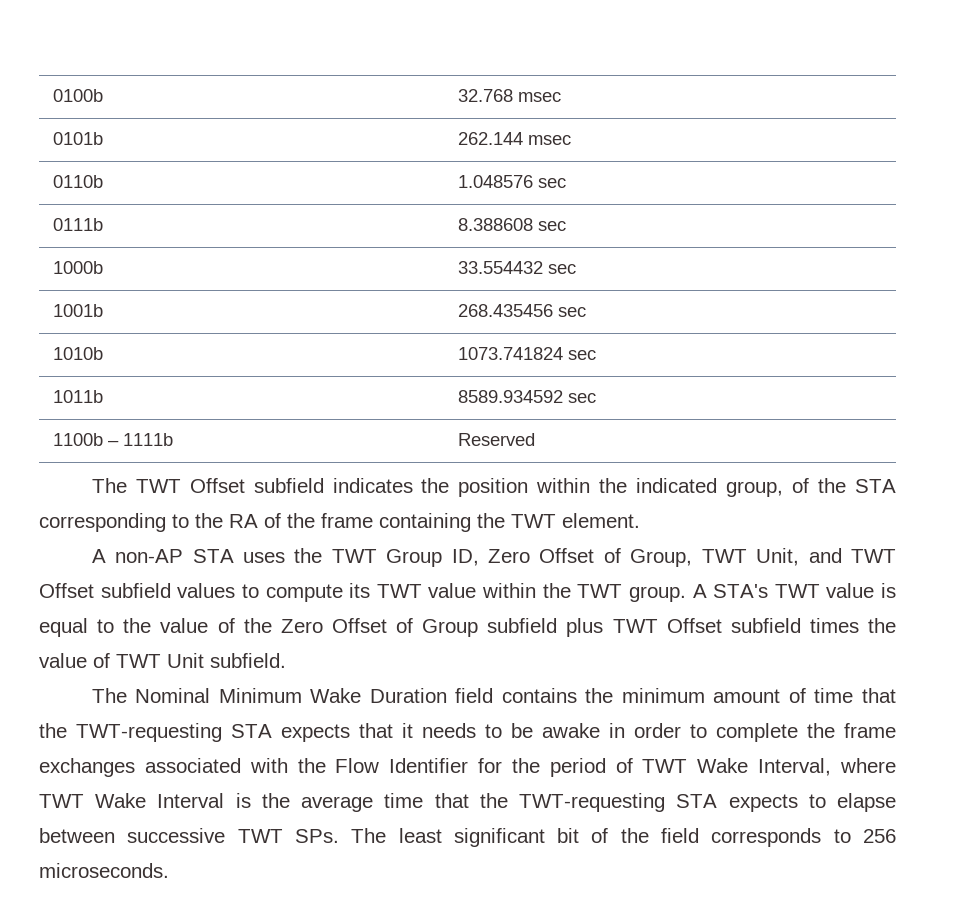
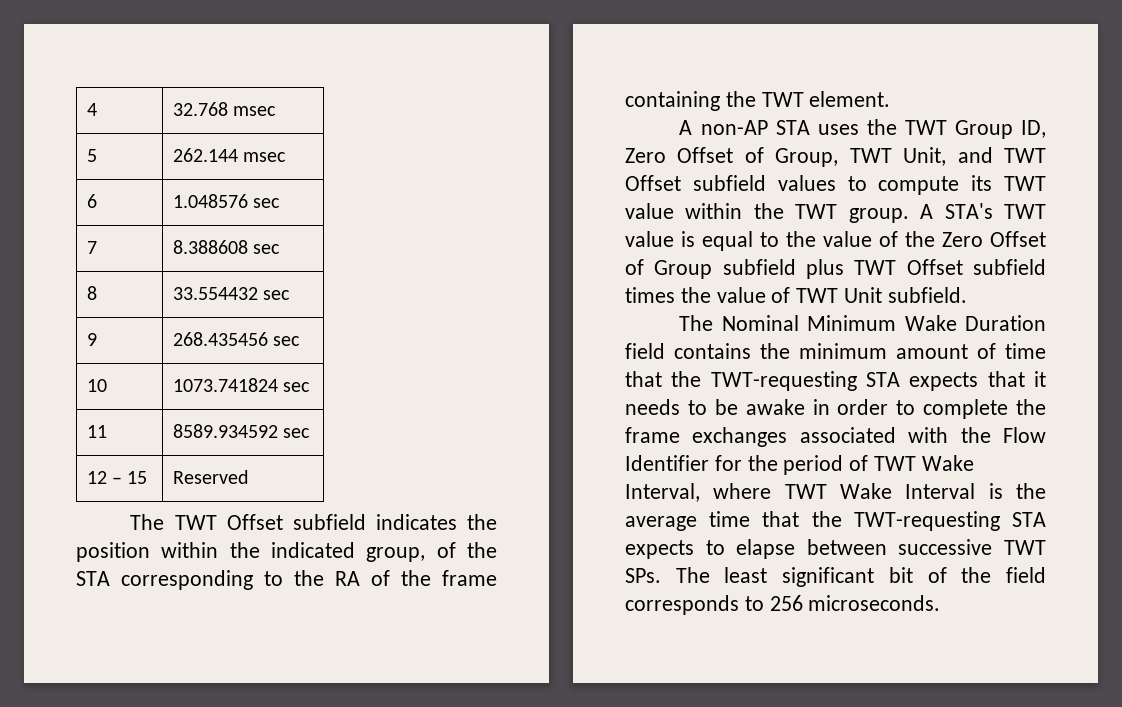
[52,89,103,102] 0100b -> [86,103,97,116] 4
[52,132,103,145] 0101b -> [86,149,97,162] 5
[52,175,103,188] 0110b -> [86,194,97,208] 6
[52,218,103,231] 0111b -> [86,241,97,254] 7
[52,261,103,274] 1000b -> [86,286,97,300] 8
[52,304,103,317] 1001b -> [86,333,97,346] 9
[52,347,103,360] 1010b -> [86,379,107,392] 10
[52,390,103,403] 1011b -> [86,425,107,438] 11
[52,433,173,446] 1100b – 1111b -> [86,471,148,484] 12 – 15

